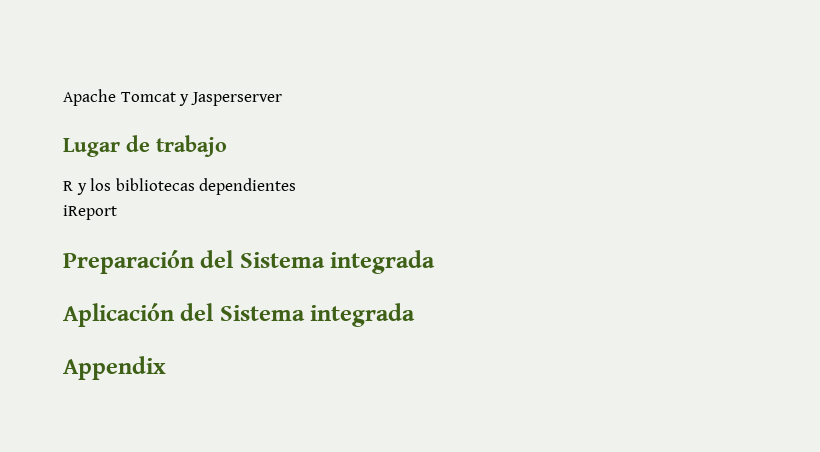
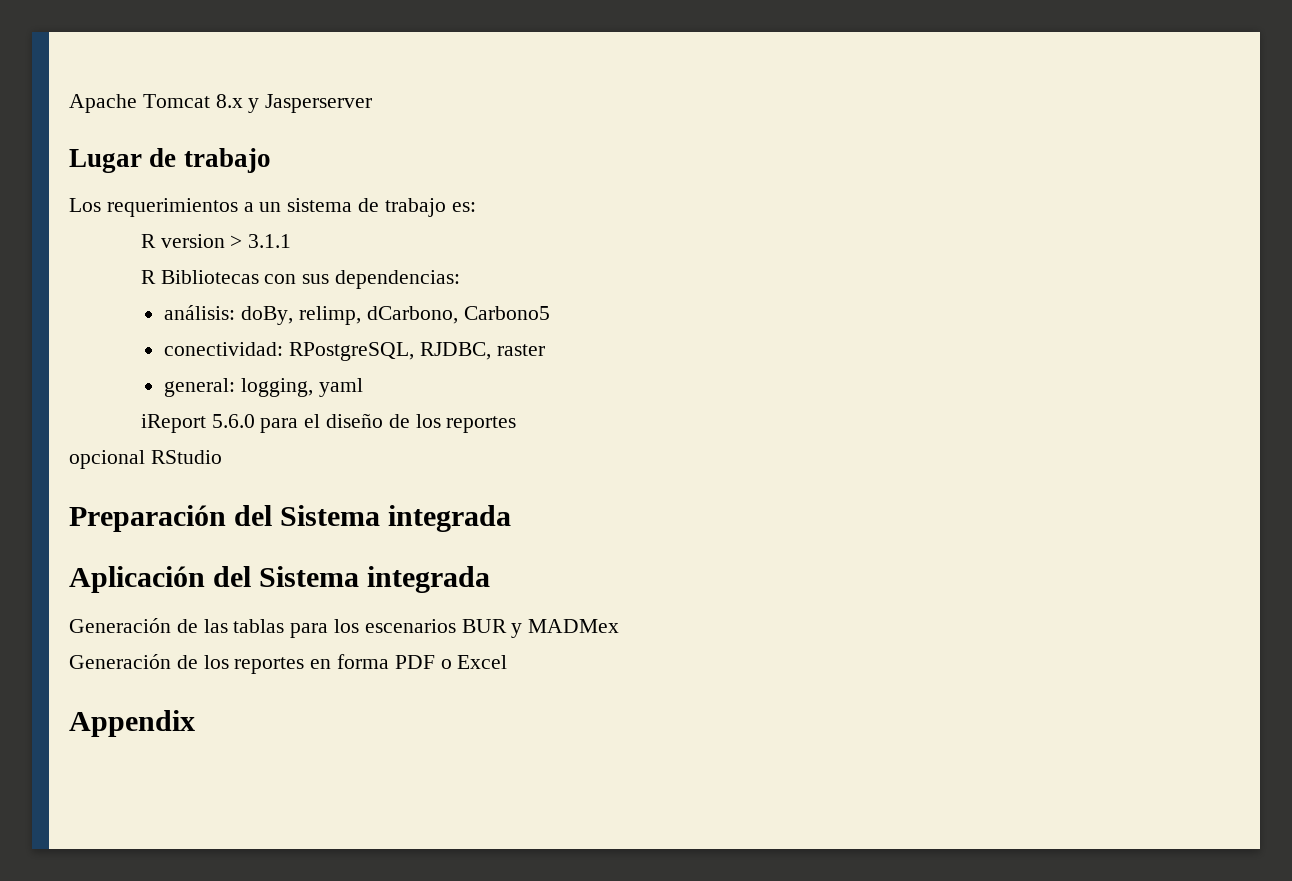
(176, 97) none -> [215,94,243,108] 8.x
[63,178,297,195] [63,205,117,220] R y los bibliotecas dependientes // iReport -> [69,198,476,217] [140,234,292,248] [140,270,460,289] [164,305,550,325] [164,342,545,361] [164,378,363,397] [140,413,517,433] [69,450,222,469] Los requerimientos a un sistema de trabajo es: // R version > 3.1.1 // R Bibliotecas con sus dependencias: // análisis: doBy, relimp, dCarbono, Carbono5 // conectividad: RPostgreSQL, RJDBC, raster // general: logging, yaml // iReport 5.6.0 para el diseño de los reportes // opcional RStudio
(416, 315) none -> [69,618,620,638] [69,654,508,674] // Generación de las tablas para los escenarios BUR y MADMex // Generación de los reportes en forma PDF o Excel

